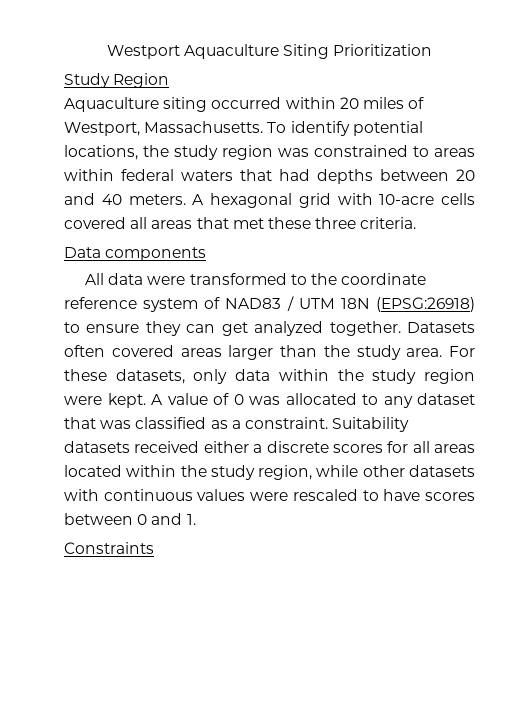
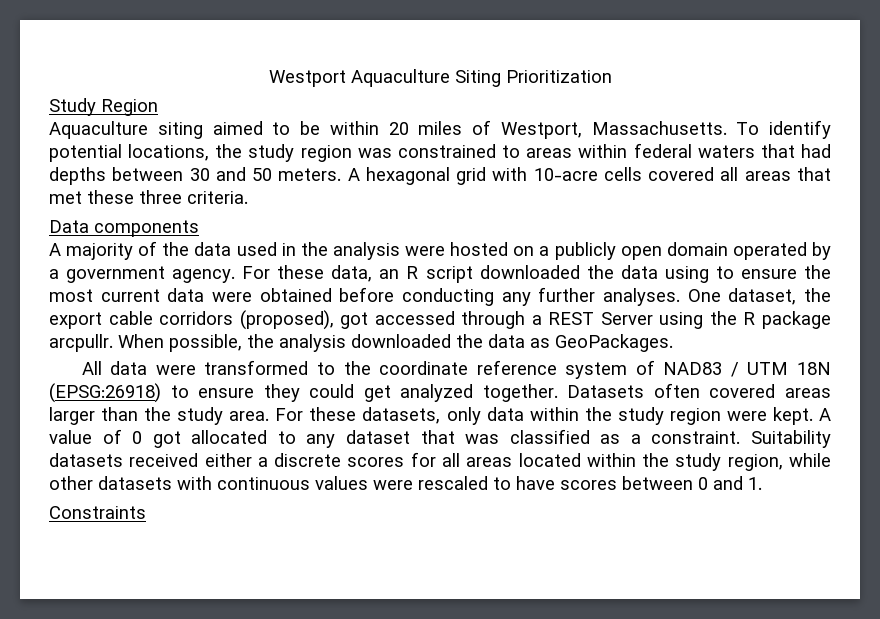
[211,97,282,109] occurred -> [212,121,320,135] aimed to be
[456,169,475,181] [64,193,122,205] 20 and 40 -> [189,167,273,181] 30 and 50
(207, 254) none -> [49,241,832,260] [49,265,832,283] [49,287,831,306] [49,310,832,330] [49,334,673,352] // A majority of the data used in the analysis were hosted on a publicly open domain operated by a government agency. For these data, an R script downloaded the data using to ensure the most current data were obtained before conducting any further analyses. One dataset, the export cable corridors (proposed), got accessed through a REST Server using the R package arcpullr. When possible, the analysis downloaded the data as GeoPackages.
[186,324,216,333] can -> [309,384,355,398] could
[249,396,280,405] was -> [152,431,181,448] got

